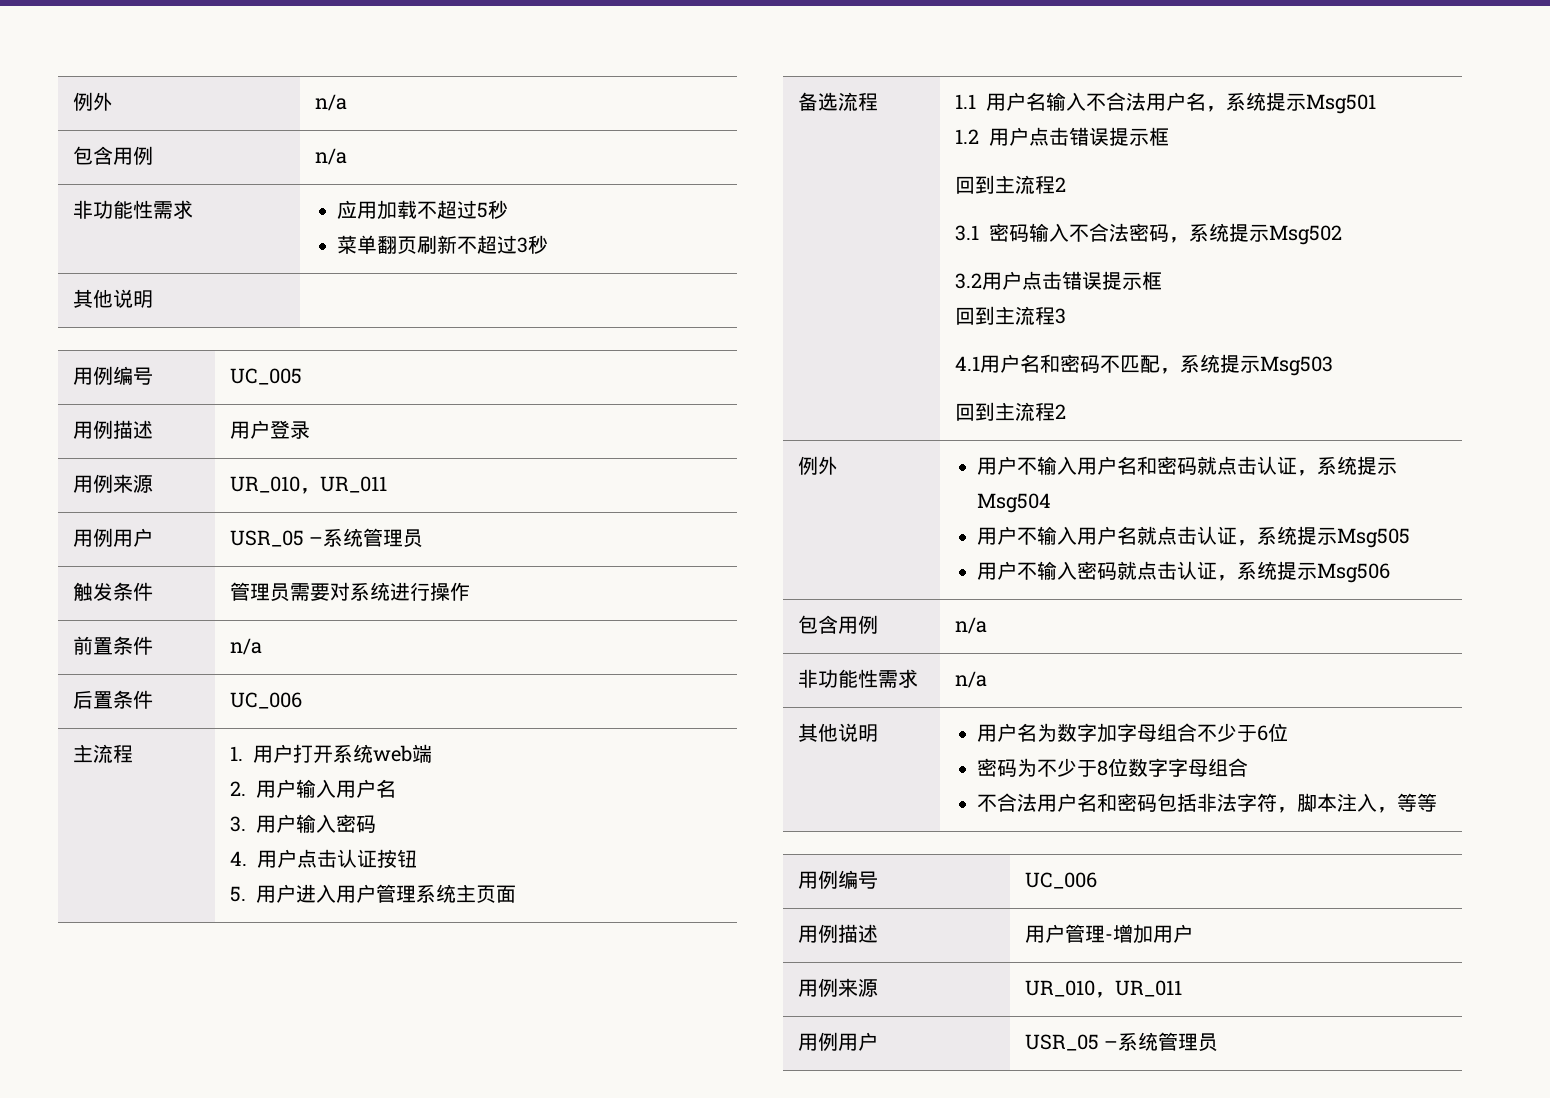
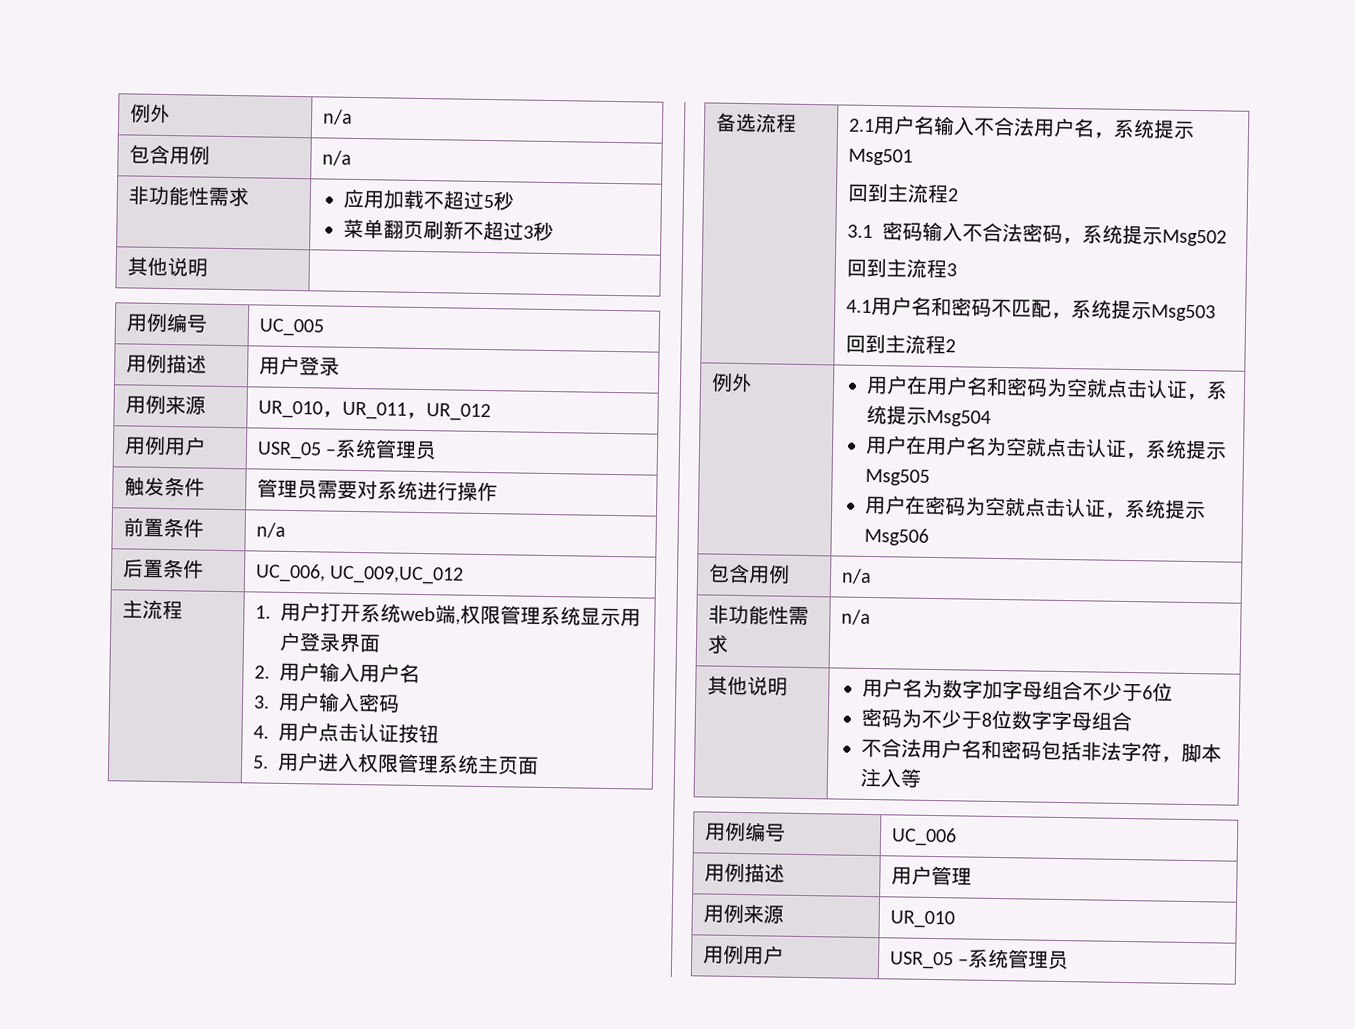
(388, 484) none -> [405,403,491,422] ，UR_012
[230,692,303,709] UC_006 -> [254,563,465,585] UC_006, UC_009,UC_012
(433, 753) none -> [454,604,641,627] [278,631,381,653] ,权限管理系统显示用户登录界面
[336,884,377,903] 用户 -> [356,753,399,773] 权限
[955,94,977,109] 1.1 -> [847,118,875,133] 2.1
[955,127,1170,146] // 1.2用户点击错误提示框 -> (913, 157) none
[955,271,1163,290] // 3.2用户点击错误提示框 -> (1227, 238) none
[1017,456,1198,475] 不输入用户名和密码 -> [905,375,1088,398] 在用户名和密码为空
[1017,526,1138,545] 不输入用户名 -> [904,435,1027,457] 在用户名为空
[1017,561,1118,580] 不输入密码 -> [904,495,1006,517] 在密码为空
[1377,793,1418,813] ，等 -> (902, 778) none
[1105,924,1194,944] [798,978,879,997] [1025,980,1183,998] -增加用户 // 用例来源 | UR_010，UR_011 -> [702,903,784,924] [889,910,955,929] // 用例来源 | UR_010

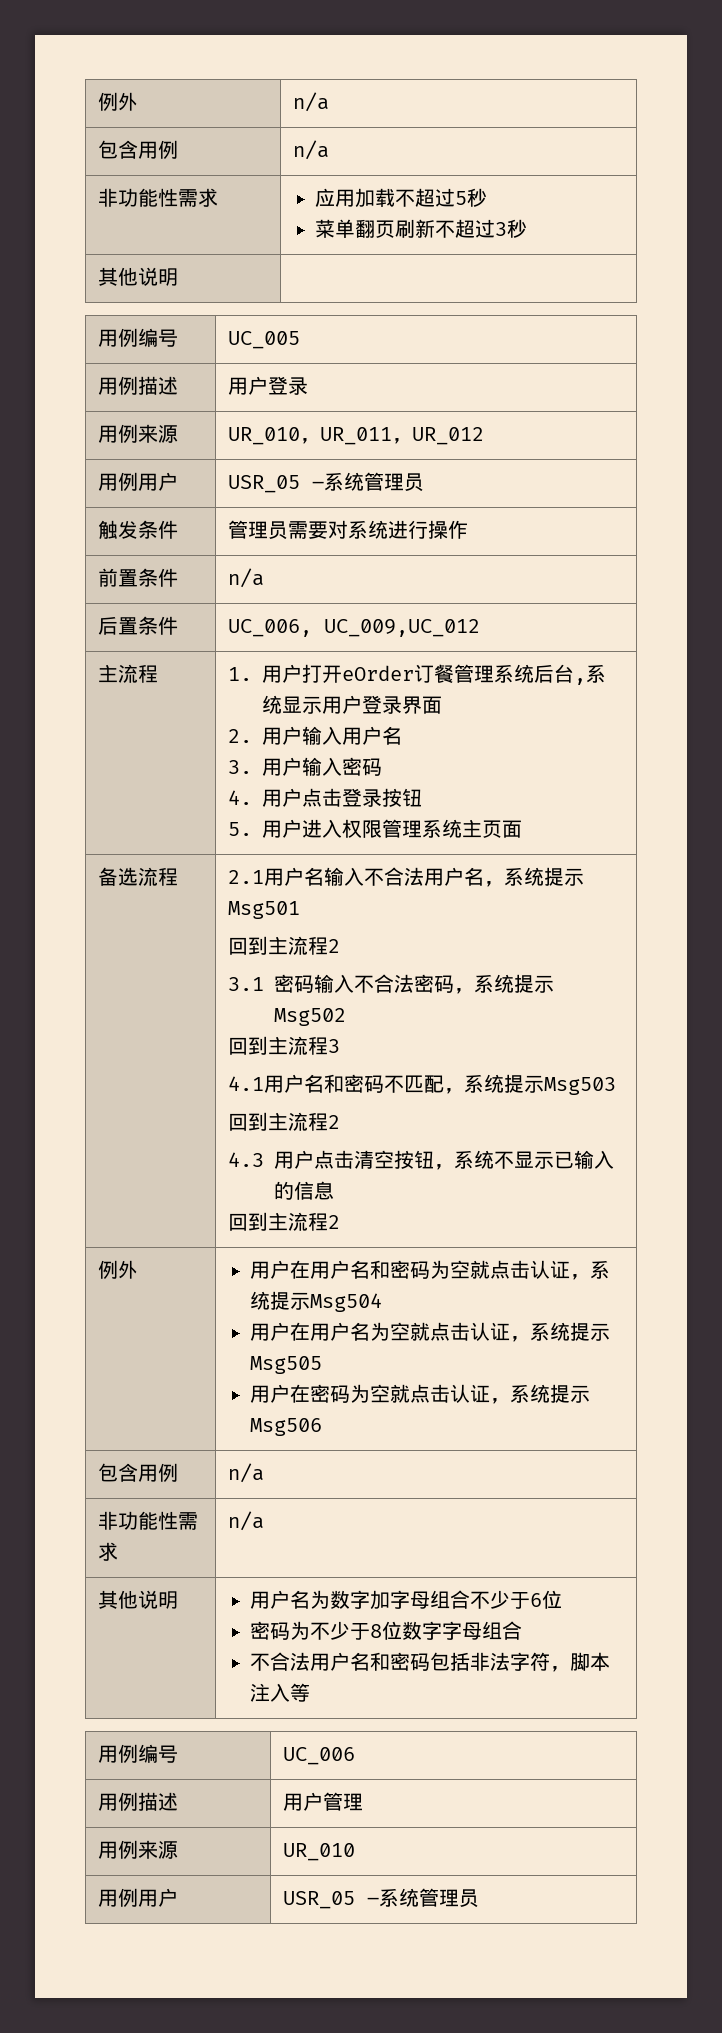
[359,603,541,625] 系统web端,权限管理 -> [342,664,587,685] eOrder订餐管理系统后台,
[357,723,399,743] 认证 -> [342,788,383,807] 登录
(956, 346) none -> [228,1150,615,1170] [274,1181,335,1200] [228,1212,341,1231] // 4.3用户点击清空按钮，系统不显示已输入的信息 // 回到主流程2

